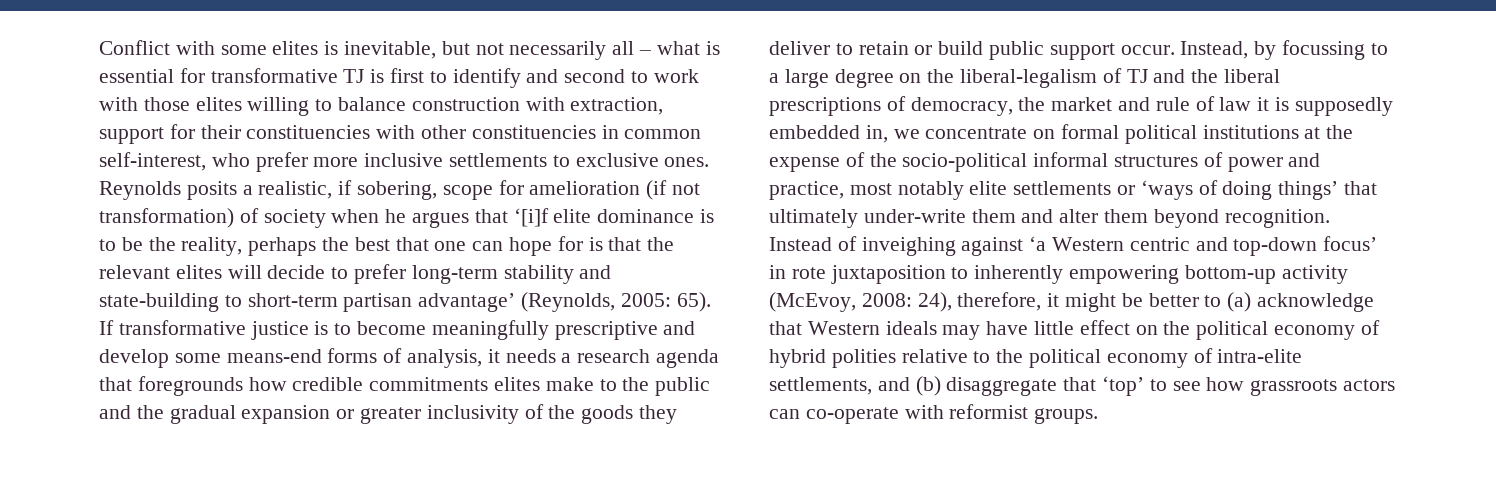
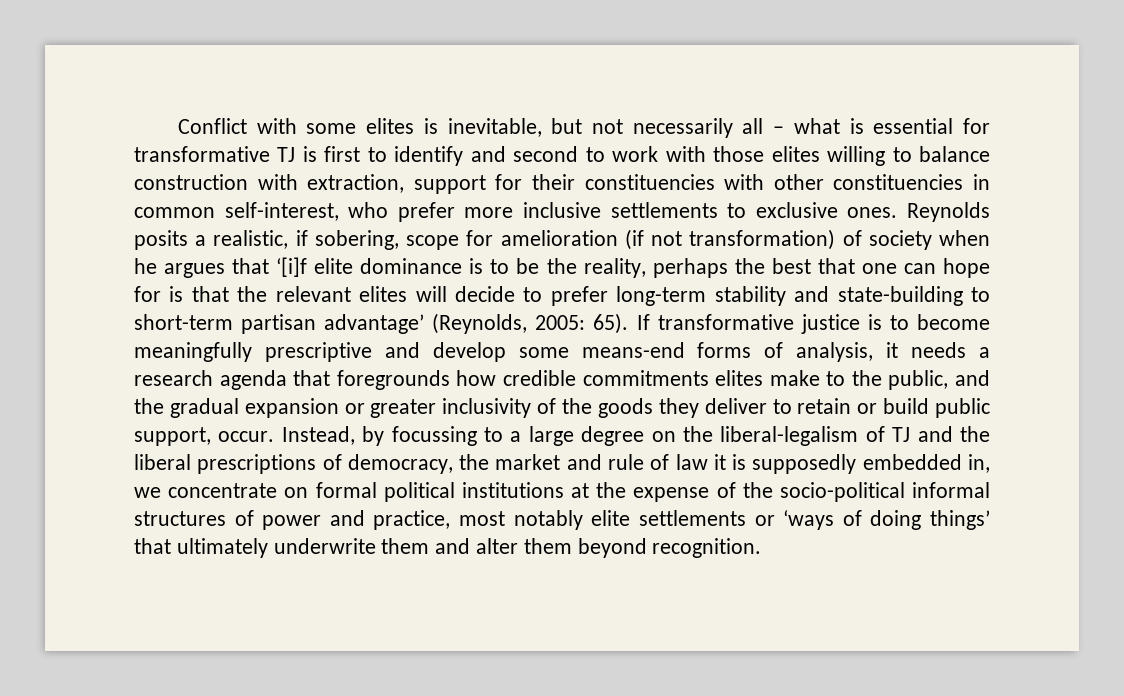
[655,377,711,396] public -> [888,370,949,390] public,
[1049,43,1115,60] support -> [134,427,211,446] support,
[863,209,966,223] under-write -> [273,538,376,554] underwrite
[769,236,1378,256] [769,265,1348,284] [769,292,1375,312] [769,320,1380,340] [769,348,1303,368] [769,376,1396,396] [769,404,1099,424] Instead of inveighing against ‘a Western centric and top-down focus’ in rote juxtaposition to inherently empowering bottom-up activity (McEvoy, 2008: 24), therefore, it might be better to (a) acknowledge that Western ideals may have little effect on the political economy of hybrid polities relative to the political economy of intra-elite settlements, and (b) disaggregate that ‘top’ to see how grassroots actors can co-operate with reformist groups. -> (762, 548) none

